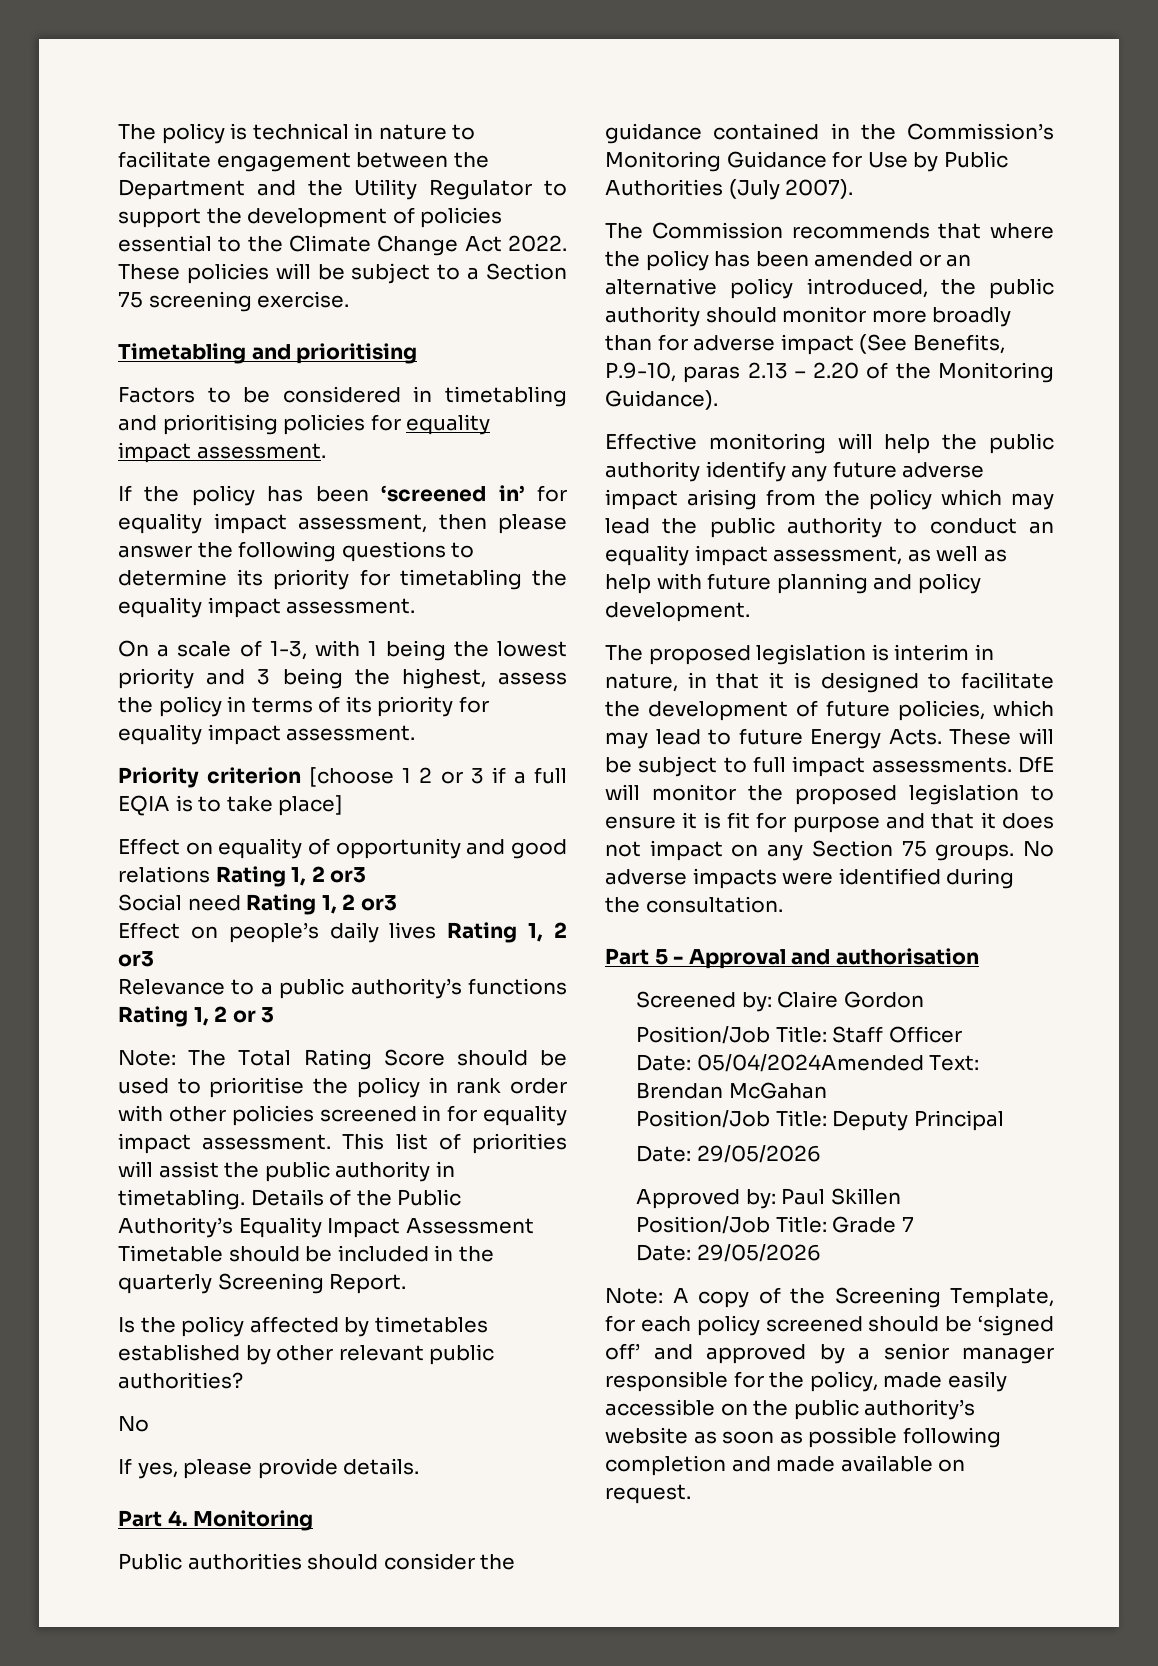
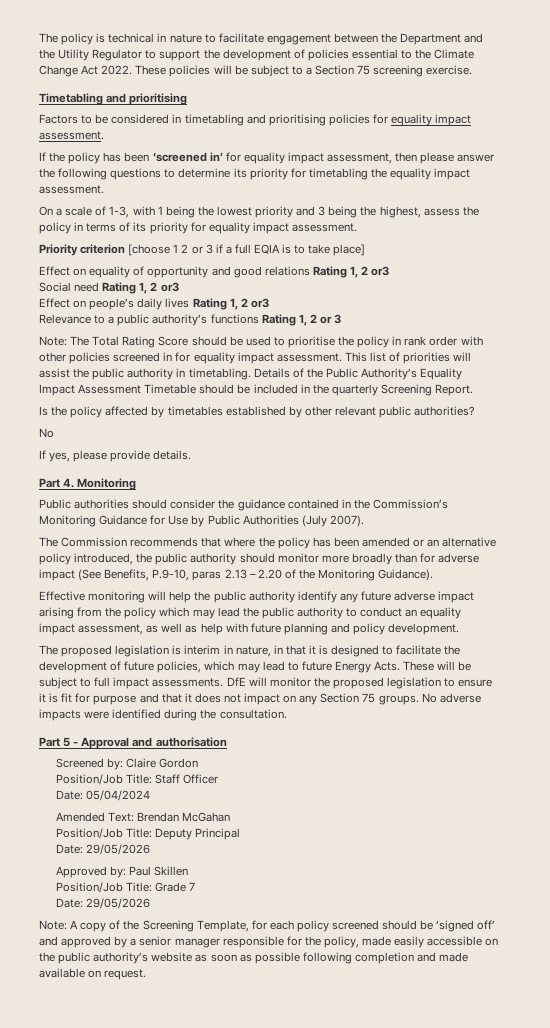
[696,1054,924,1072] 05/04/2024Amended -> [85,790,150,801] [55,812,105,822] 05/04/2024 // Amended

